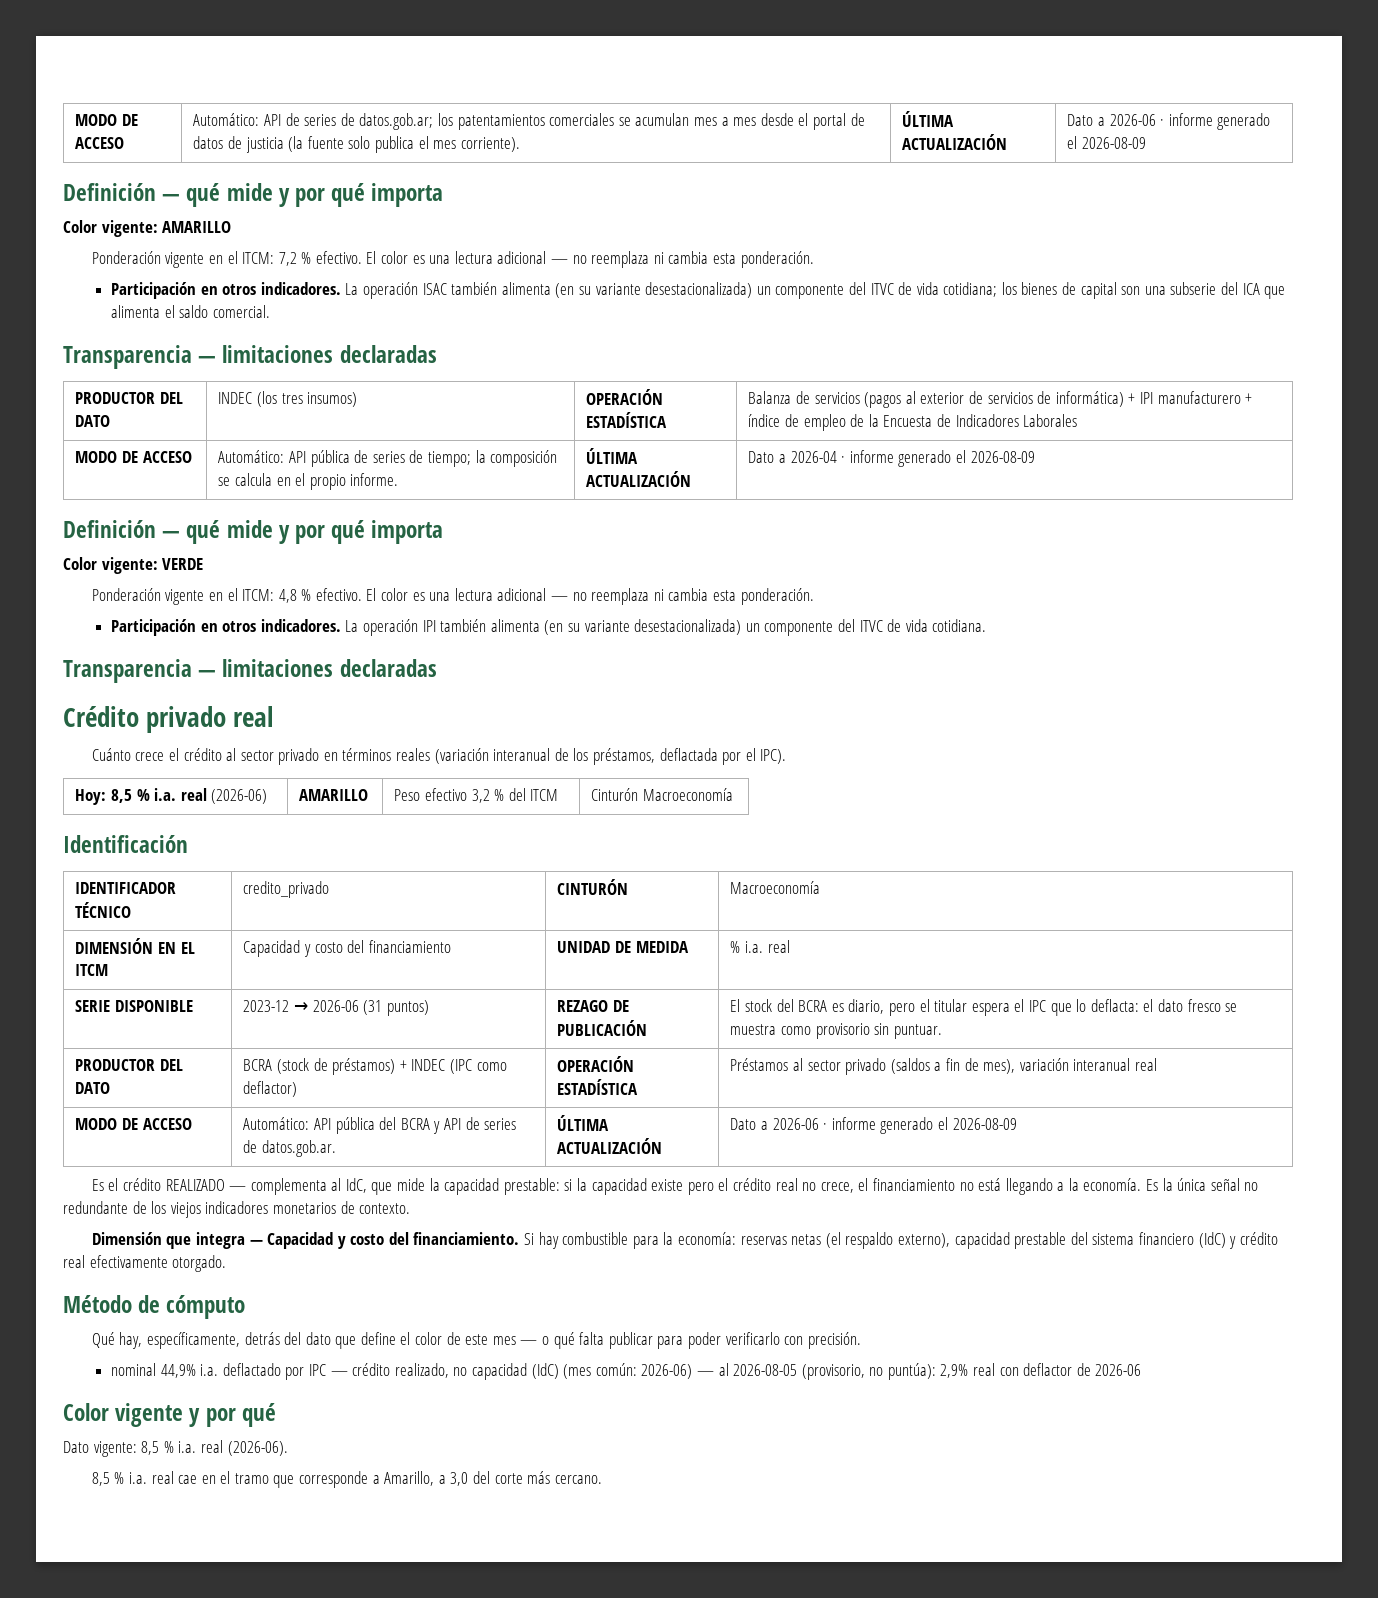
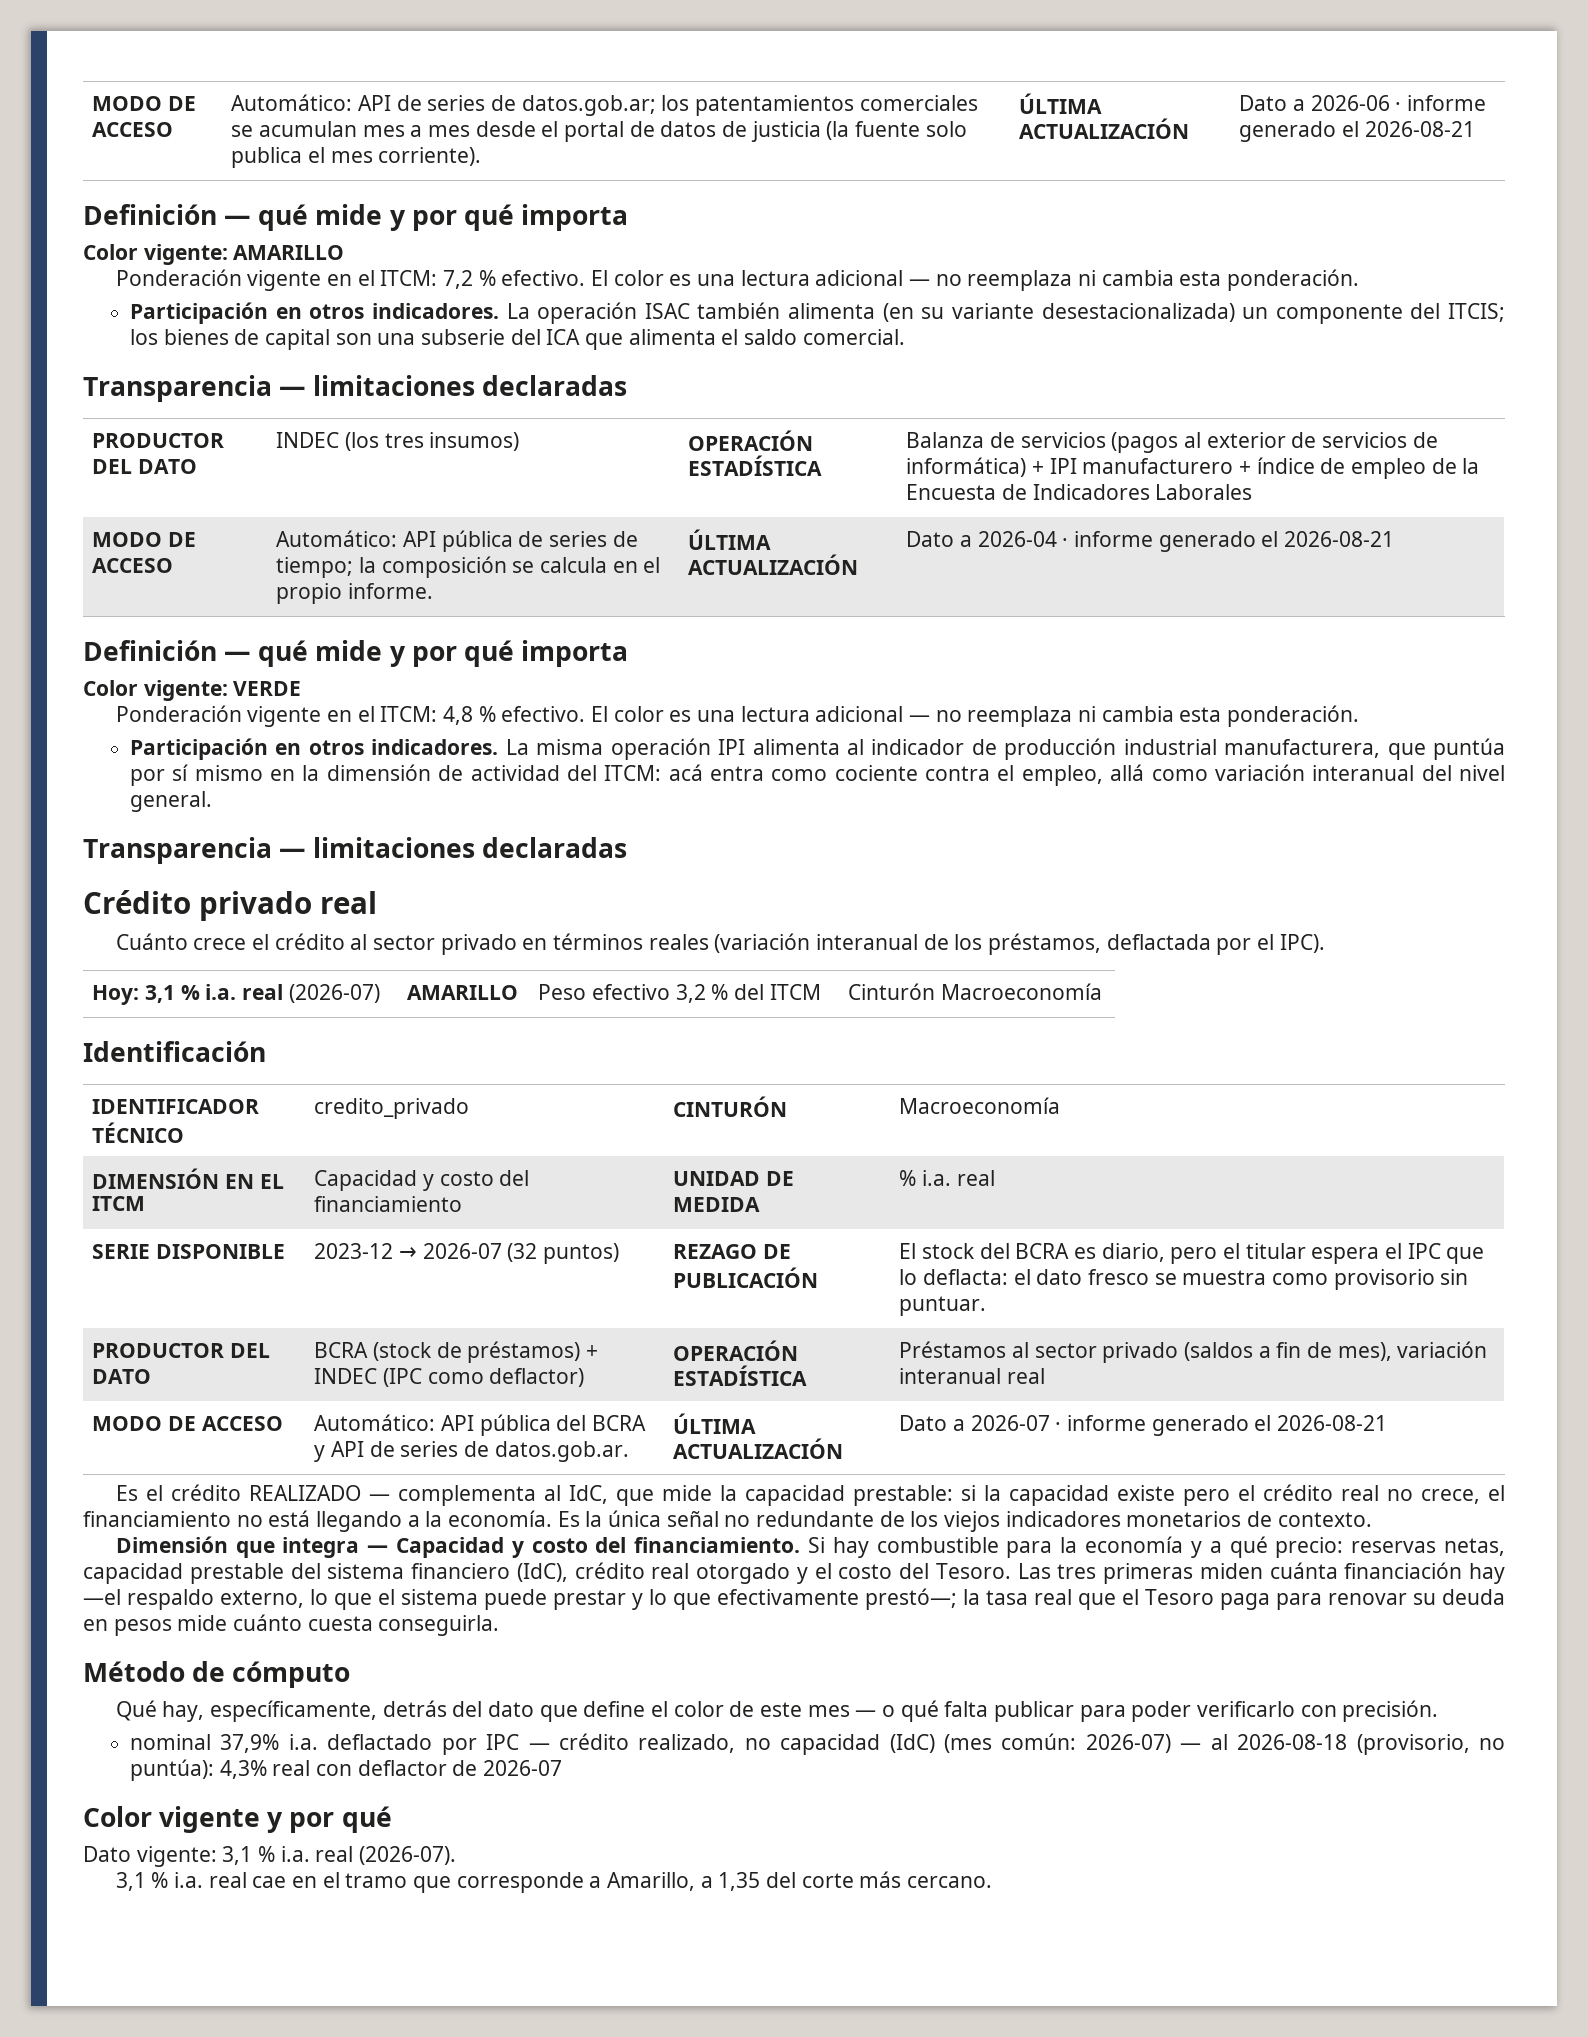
[1082,137,1147,149] 2026-08-09 -> [1364,121,1475,137] 2026-08-21
[870,282,998,297] ITVC de vida cotidiana; -> [1448,303,1505,322] ITCIS;
[970,451,1035,463] 2026-08-09 -> [1284,531,1395,547] 2026-08-21
(359, 626) none -> [536,739,604,755] misma
[440,619,987,636] también alimenta (en su variante desestacionalizada) un componente del ITVC de vida cotidiana. -> [752,738,1505,760] [130,764,1506,786] [130,791,213,812] alimenta al indicador de producción industrial manufacturera, que puntúa por sí mismo en la dimensión de actividad del ITCM: acá entra como cociente contra el empleo, allá como variación interanual del nivel general.
[111,788,268,804] 8,5 % i.a. real (2026-06) -> [145,984,380,1003] 3,1 % i.a. real (2026-07)
[312,1000,383,1015] 2026-06 (31 -> [422,1243,538,1262] 2026-07 (32
[772,1117,1017,1134] 2026-06 · informe generado el 2026-08-09 -> [970,1415,1388,1436] 2026-07 · informe generado el 2026-08-21
[678,1232,950,1249] economía: reservas netas (el respaldo externo), -> [1085,1536,1506,1558] economía y a qué precio: reservas netas,
[1198,1232,1278,1249] [63,1255,227,1272] (IdC) y crédito real efectivamente otorgado. -> [516,1562,1505,1584] [83,1588,1505,1610] [83,1614,500,1636] (IdC), crédito real otorgado y el costo del Tesoro. Las tres primeras miden cuánta financiación hay —el respaldo externo, lo que el sistema puede prestar y lo que efectivamente prestó—; la tasa real que el Tesoro paga para renovar su deuda en pesos mide cuánto cuesta conseguirla.
[160,1364,196,1378] 44,9% -> [220,1734,280,1753] 37,9%
[641,1364,693,1379] 2026-06) -> [1085,1734,1171,1753] 2026-07)
[733,1364,798,1376] 2026-08-05 -> [1237,1734,1348,1750] 2026-08-18
[940,1364,969,1378] 2,9% -> [219,1760,267,1779] 4,3%
[1095,1364,1142,1376] 2026-06 -> [483,1760,563,1776] 2026-07
[141,1440,288,1456] [91,1472,110,1486] 8,5 % i.a. real (2026-06). // 8,5 -> [222,1846,457,1865] [115,1872,146,1891] 3,1 % i.a. real (2026-07). // 3,1
[450,1472,469,1486] 3,0 -> [718,1872,761,1891] 1,35

